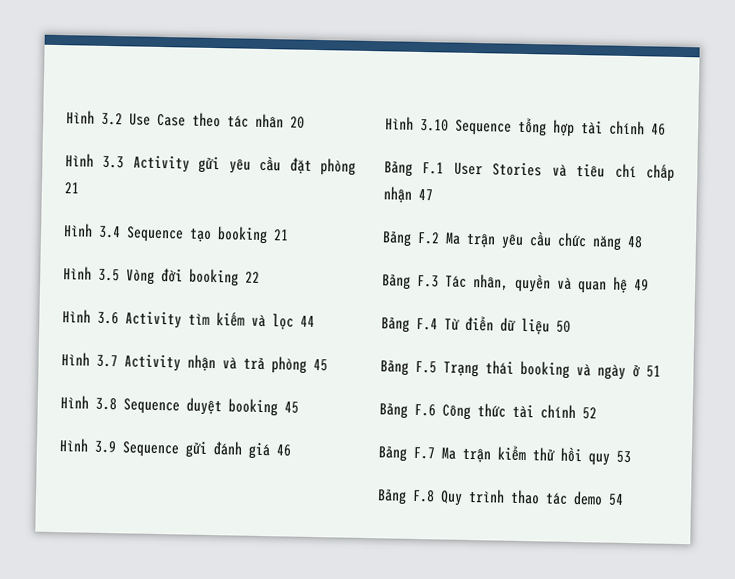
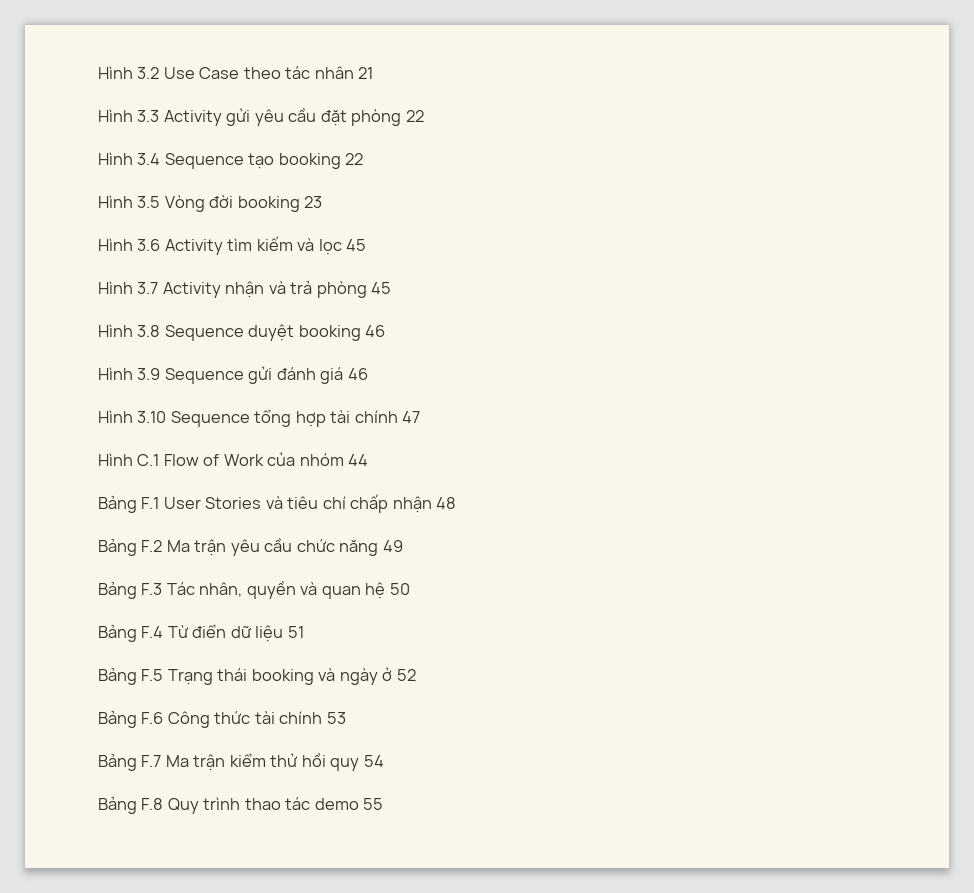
[290,116,305,129] 20 -> [358,67,374,79] 21
[64,182,80,194] 21 -> [405,110,424,122] 22
[273,229,289,241] 21 -> [345,153,364,165] 22
[245,271,260,283] 22 -> [304,196,323,208] 23
[300,315,315,327] 44 -> [346,239,367,251] 45
[284,401,299,414] 45 -> [365,325,386,337] 46
[651,123,666,136] 46 -> [402,411,421,423] [98,452,369,466] 47 // Hình C.1 Flow of Work của nhóm 44
[418,188,433,201] 47 -> [436,497,457,509] 48
[627,235,643,249] 48 -> [382,540,403,552] 49
[634,279,649,291] 49 -> [389,583,410,595] 50
[556,320,571,333] 50 -> [287,626,304,638] 51
[646,365,661,378] 51 -> [396,669,416,681] 52
[582,407,597,420] 52 -> [326,712,346,724] 53
[616,450,631,464] 53 -> [363,755,384,767] 54
[608,493,624,506] 54 -> [363,798,384,810] 55

